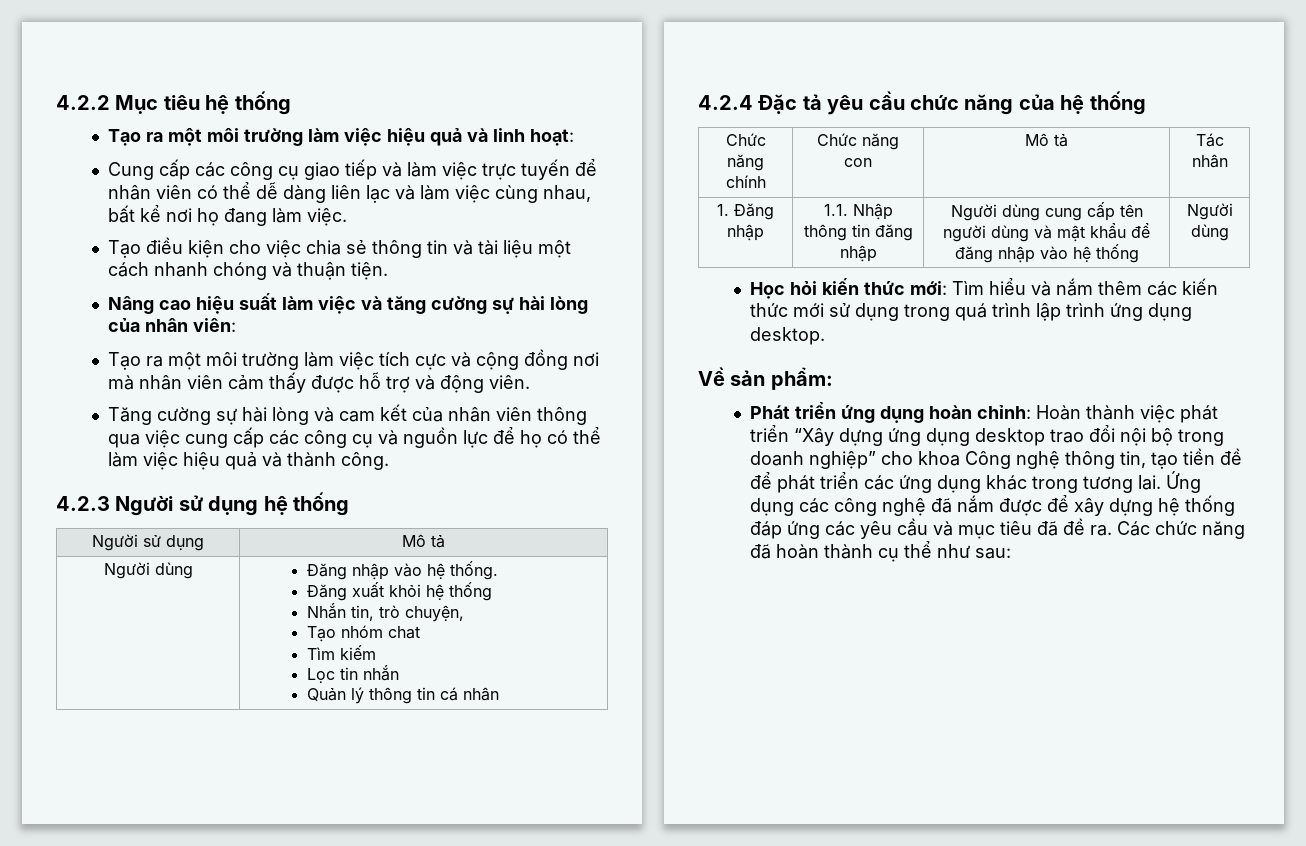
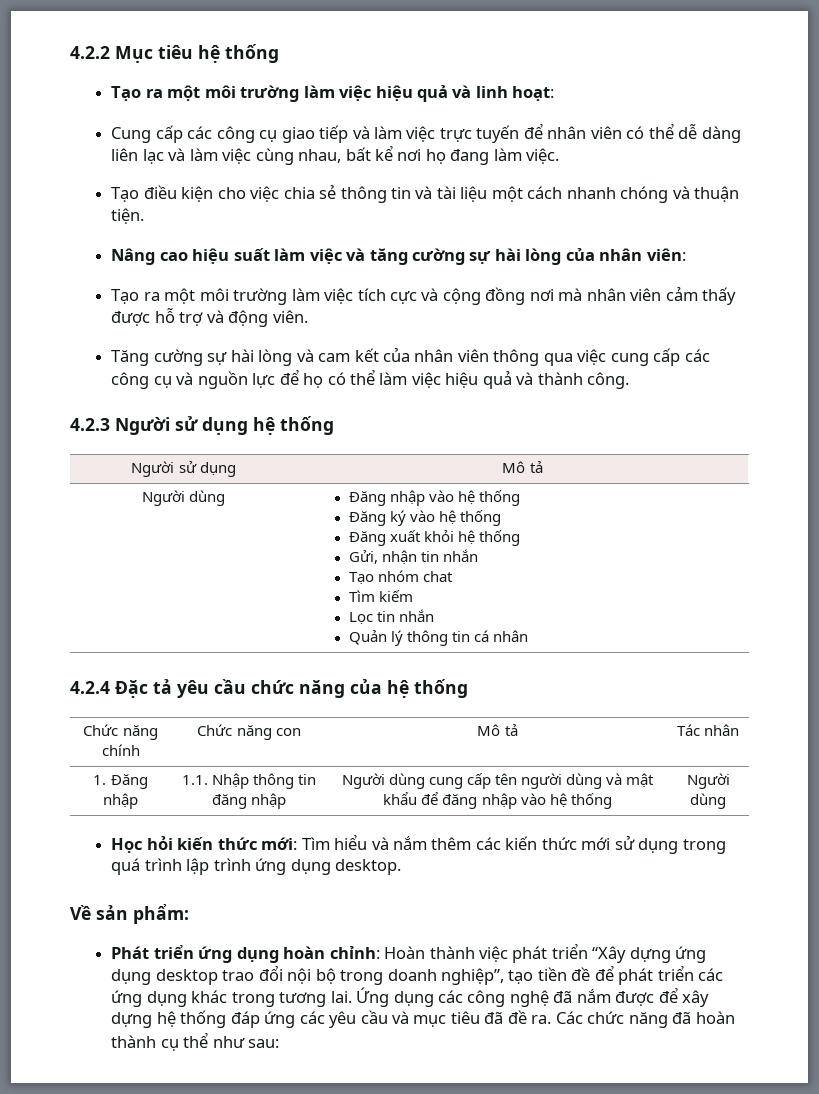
[449,561,498,580] thống. -> [478,490,520,506] [348,510,501,526] thống // Đăng ký vào hệ thống
[306,603,464,622] Nhắn tin, trò chuyện, -> [348,549,478,565] Gửi, nhận tin nhắn
[809,451,1147,469] nghiệp” cho khoa Công nghệ thông tin, -> [440,968,504,985] nghiệp”,

